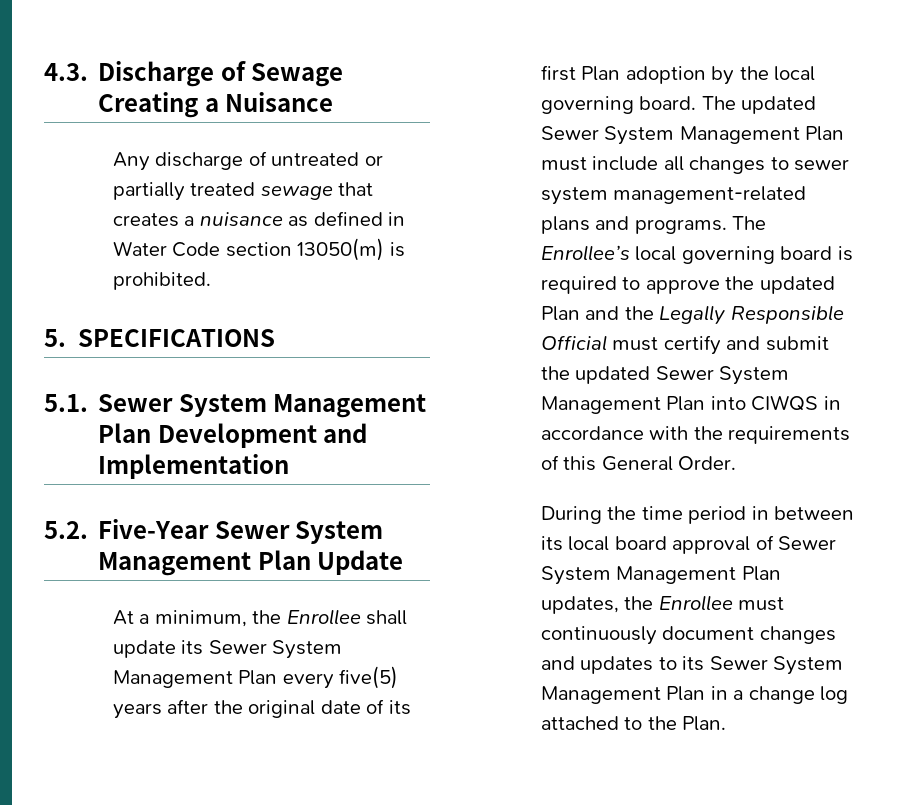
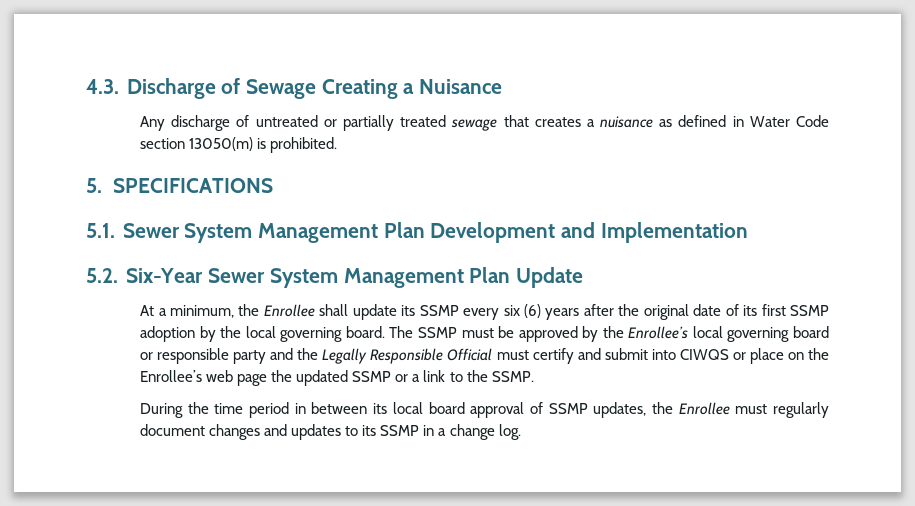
[98,519,210,539] Five-Year -> [125,268,204,283] Six-Year
[208,640,343,659] [112,666,399,689] Sewer System Management Plan every five(5) -> [419,304,541,320] SSMP every six (6)
[581,66,621,81] Plan -> [790,305,830,316] SSMP
[741,96,817,114] [540,126,845,145] [540,156,850,174] [540,186,807,205] [540,216,767,234] [540,245,853,264] [540,276,835,294] [540,306,580,321] updated Sewer System Management Plan must include all changes to sewer system management-related plans and programs. The Enrollee’s local governing board is required to approve the updated Plan -> [417,326,829,342] [140,348,267,364] SSMP must be approved by the Enrollee’s local governing board or responsible party
[540,366,790,385] [540,395,841,414] [540,426,851,444] [540,455,737,471] the updated Sewer System Management Plan into CIWQS in accordance with the requirements of this General Order. -> [651,348,829,364] [140,370,534,386] into CIWQS or place on the Enrollee’s web page the updated SSMP or a link to the SSMP.
[778,536,837,550] [540,566,781,585] Sewer System Management Plan -> [548,403,588,414] SSMP
[540,626,657,645] continuously -> [773,402,829,418] regularly
[709,656,844,675] [540,686,849,704] [540,716,727,731] Sewer System Management Plan in a change log attached to the Plan. -> [380,424,521,440] SSMP in a change log.

